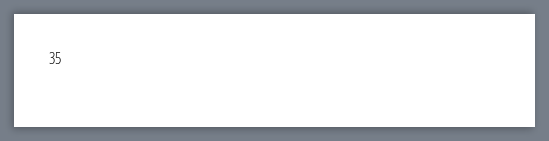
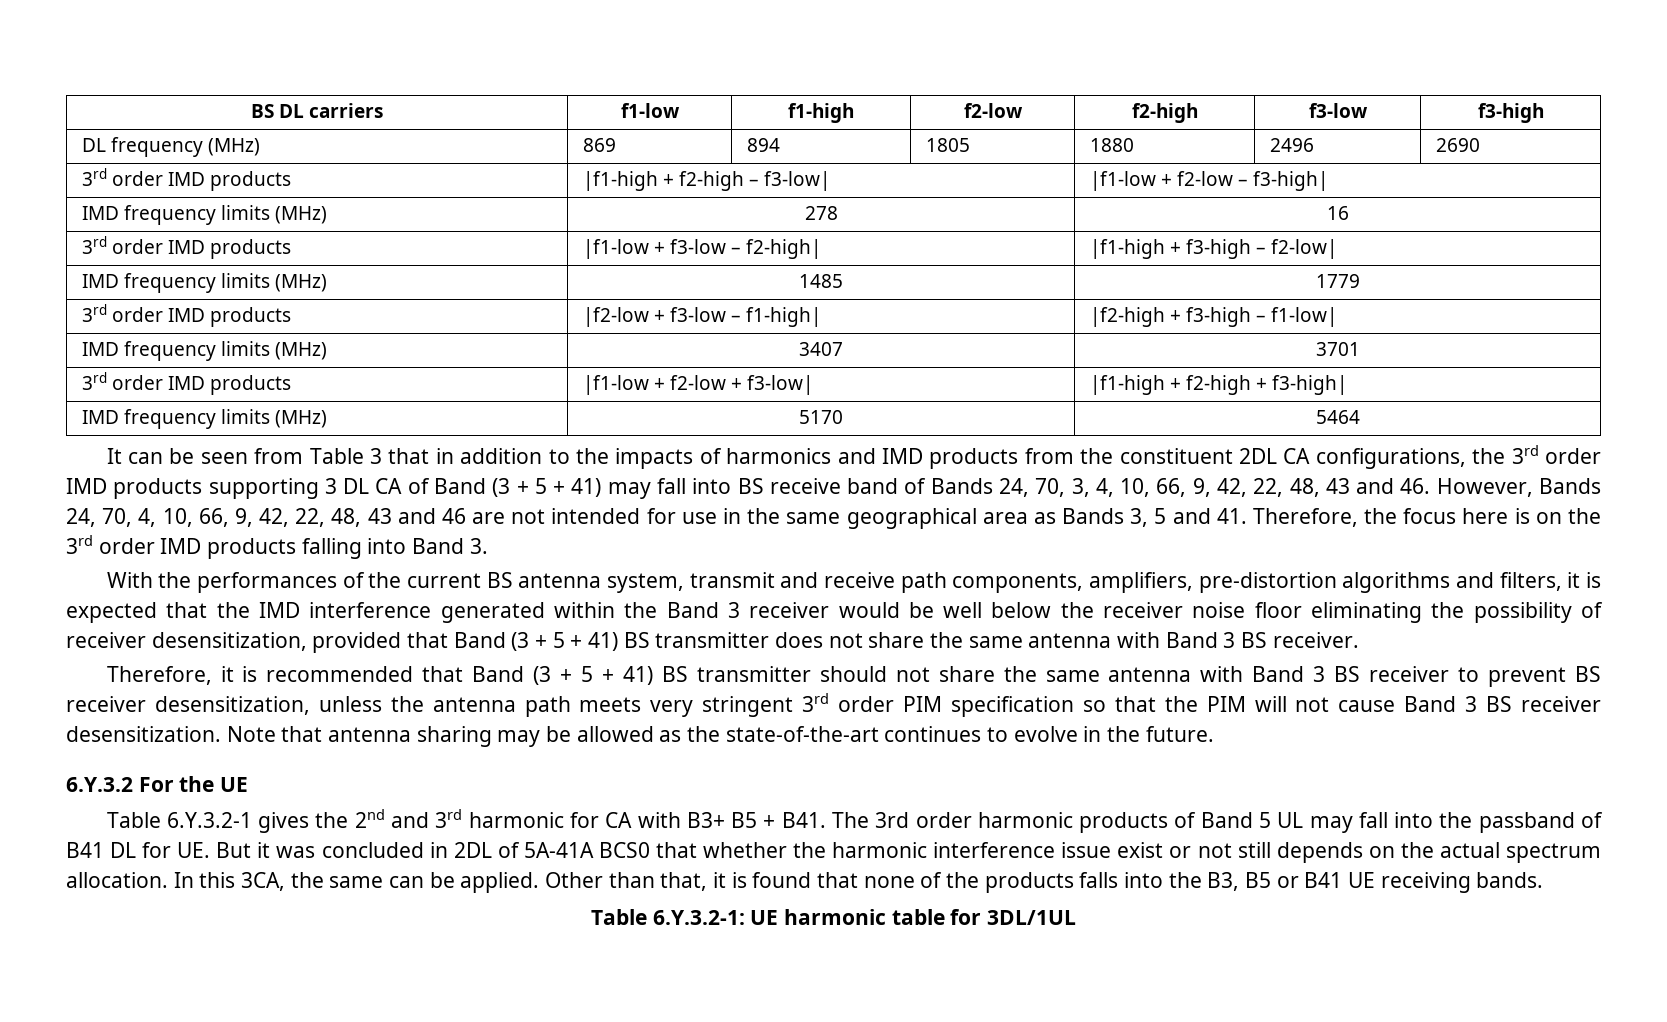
[49,52,61,64] 35 -> [250,103,384,118] [620,103,680,118] [788,103,854,123] [963,103,1023,118] [1131,103,1198,123] [1308,103,1368,118] [1477,103,1544,123] [81,137,260,157] [582,138,616,152] [746,138,780,152] [925,138,970,152] [1089,138,1134,152] [1269,138,1314,152] [1435,138,1480,152] [81,168,292,191] [582,171,831,191] [1089,171,1329,191] [81,205,328,225] [804,206,838,220] [1326,206,1349,220] [81,236,292,259] [582,239,822,259] [1089,239,1338,259] [81,273,328,293] [799,274,843,288] [1315,274,1360,288] [81,304,292,327] [582,307,822,327] [1089,307,1338,327] [81,341,328,361] [799,342,843,356] [1315,342,1360,356] [81,372,292,395] [582,375,814,395] [1089,375,1348,395] [81,409,328,429] [799,410,843,424] [1315,410,1360,424] [106,445,1601,469] [66,478,1601,499] [66,508,1602,529] [66,535,488,559] [106,572,1601,593] [66,602,1603,623] [66,632,1359,653] [106,666,1601,687] [66,693,1601,717] [66,726,1214,747] [66,776,249,792] [106,809,1604,833] [66,842,1602,863] [66,872,1544,893] [590,909,1077,925] BS DL carriers | f1-low | f1-high | f2-low | f2-high | f3-low | f3-high // DL frequency (MHz) | 869 | 894 | 1805 | 1880 | 2496 | 2690 // 3rd order IMD products | |f1-high + f2-high – f3-low| | |f1-low + f2-low – f3-high| // IMD frequency limits (MHz) | 278 | 16 // 3rd order IMD products | |f1-low + f3-low – f2-high| | |f1-high + f3-high – f2-low| // IMD frequency limits (MHz) | 1485 | 1779 // 3rd order IMD products | |f2-low + f3-low – f1-high| | |f2-high + f3-high – f1-low| // IMD frequency limits (MHz) | 3407 | 3701 // 3rd order IMD products | |f1-low + f2-low + f3-low| | |f1-high + f2-high + f3-high| // IMD frequency limits (MHz) | 5170 | 5464 // It can be seen from Table 3 that in addition to the impacts of harmonics and IMD products from the constituent 2DL CA configurations, the 3rd order IMD products supporting 3 DL CA of Band (3 + 5 + 41) may fall into BS receive band of Bands 24, 70, 3, 4, 10, 66, 9, 42, 22, 48, 43 and 46. However, Bands 24, 70, 4, 10, 66, 9, 42, 22, 48, 43 and 46 are not intended for use in the same geographical area as Bands 3, 5 and 41. Therefore, the focus here is on the 3rd order IMD products falling into Band 3. // With the performances of the current BS antenna system, transmit and receive path components, amplifiers, pre-distortion algorithms and filters, it is expected that the IMD interference generated within the Band 3 receiver would be well below the receiver noise floor eliminating the possibility of receiver desensitization, provided that Band (3 + 5 + 41) BS transmitter does not share the same antenna with Band 3 BS receiver. // Therefore, it is recommended that Band (3 + 5 + 41) BS transmitter should not share the same antenna with Band 3 BS receiver to prevent BS receiver desensitization, unless the antenna path meets very stringent 3rd order PIM specification so that the PIM will not cause Band 3 BS receiver desensitization. Note that antenna sharing may be allowed as the state-of-the-art continues to evolve in the future. // 6.Y.3.2 For the UE // Table 6.Y.3.2-1 gives the 2nd and 3rd harmonic for CA with B3+ B5 + B41. The 3rd order harmonic products of Band 5 UL may fall into the passband of B41 DL for UE. But it was concluded in 2DL of 5A-41A BCS0 that whether the harmonic interference issue exist or not still depends on the actual spectrum allocation. In this 3CA, the same can be applied. Other than that, it is found that none of the products falls into the B3, B5 or B41 UE receiving bands. // Table 6.Y.3.2-1: UE harmonic table for 3DL/1UL

